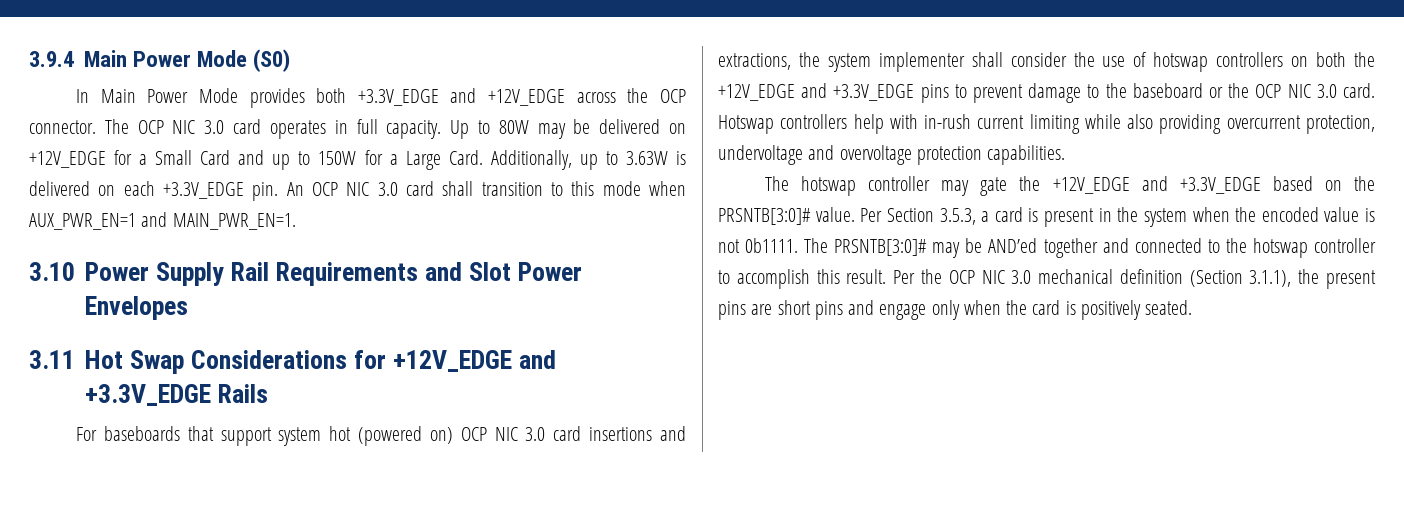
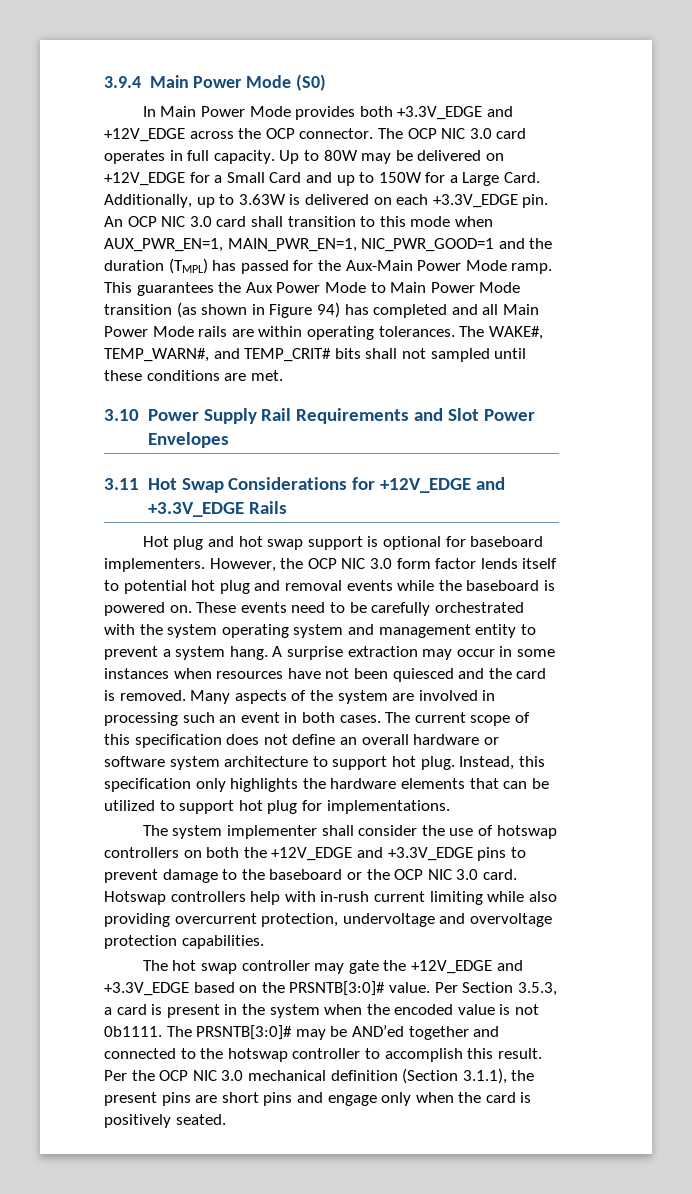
[29,212,296,230] AUX_PWR_EN=1 and MAIN_PWR_EN=1. -> [104,238,553,252] [104,258,553,274] [104,282,521,296] [104,302,539,318] [104,326,543,340] [104,348,527,362] [104,370,283,381] AUX_PWR_EN=1, MAIN_PWR_EN=1, NIC_PWR_GOOD=1 and the duration (TMPL) has passed for the Aux-Main Power Mode ramp. This guarantees the Aux Power Mode to Main Power Mode transition (as shown in Figure 94) has completed and all Main Power Mode rails are within operating tolerances. The WAKE#, TEMP_WARN#, and TEMP_CRIT# bits shall not sampled until these conditions are met.
[75,426,686,446] [718,52,820,70] For baseboards that support system hot (powered on) OCP NIC 3.0 card insertions and extractions, the -> [142,536,544,550] [104,558,558,572] [104,580,555,594] [104,602,524,616] [104,624,536,638] [104,646,555,660] [104,668,547,682] [104,690,496,704] [104,712,530,726] [104,734,499,748] [104,756,545,770] [104,778,549,792] [104,800,450,814] [142,825,168,836] Hot plug and hot swap support is optional for baseboard implementers. However, the OCP NIC 3.0 form factor lends itself to potential hot plug and removal events while the baseboard is powered on. These events need to be carefully orchestrated with the system operating system and management entity to prevent a system hang. A surprise extraction may occur in some instances when resources have not been quiesced and the card is removed. Many aspects of the system are involved in processing such an event in both cases. The current scope of this specification does not define an overall hardware or software system architecture to support hot plug. Instead, this specification only highlights the hardware elements that can be utilized to support hot plug for implementations. // The
[801,176,857,196] hotswap -> [172,960,238,974] hot swap

